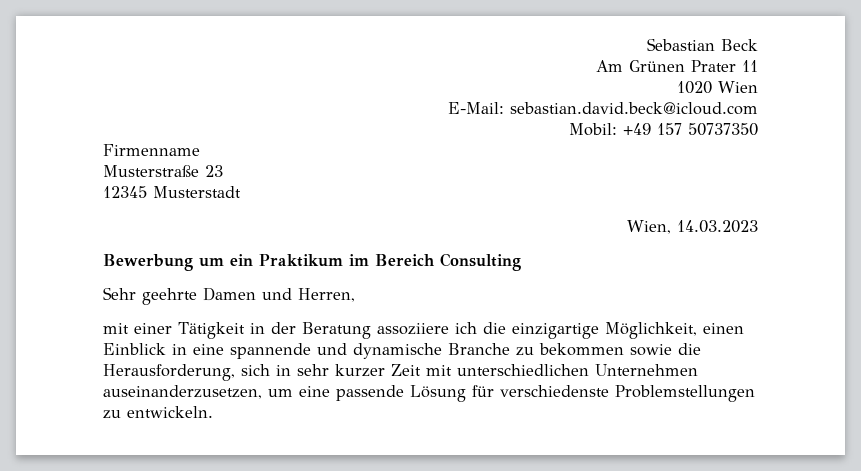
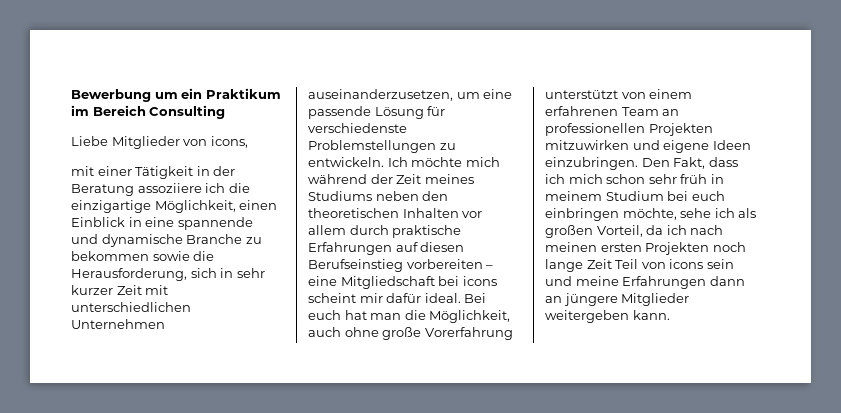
[647,38,758,51] [596,60,758,72] [677,81,758,94] [448,102,758,115] [569,123,758,136] [103,144,200,156] [103,165,223,177] [103,186,241,198] [627,220,758,234] Sebastian Beck // Am Grünen Prater 11 // 1020 Wien // E-Mail: sebastian.david.beck@icloud.com // Mobil: +49 157 50737350 // Firmenname // Musterstraße 23 // 12345 Musterstadt // Wien, 14.03.2023 // -> (71, 95) none
[103,287,355,305] Sehr geehrte Damen und Herren, -> [71,136,248,149] Liebe Mitglieder von icons,
(213, 412) none -> [387,157,500,167] [308,174,474,184] [308,191,449,201] [308,208,483,218] [308,225,462,238] [308,242,465,255] [308,259,494,272] [308,276,497,289] [308,293,487,303] [308,310,511,323] [308,327,513,340] [545,89,693,99] [545,106,680,116] [545,123,713,136] [545,140,751,153] [545,157,738,170] [545,174,724,184] [545,191,725,201] [545,208,757,221] [545,225,724,238] [545,242,746,255] [545,259,734,272] [545,276,745,289] [545,293,690,306] [545,310,670,323] Ich möchte mich während der Zeit meines Studiums neben den theoretischen Inhalten vor allem durch praktische Erfahrungen auf diesen Berufseinstieg vorbereiten – eine Mitgliedschaft bei icons scheint mir dafür ideal. Bei euch hat man die Möglichkeit, auch ohne große Vorerfahrung unterstützt von einem erfahrenen Team an professionellen Projekten mitzuwirken und eigene Ideen einzubringen. Den Fakt, dass ich mich schon sehr früh in meinem Studium bei euch einbringen möchte, sehe ich als großen Vorteil, da ich nach meinen ersten Projekten noch lange Zeit Teil von icons sein und meine Erfahrungen dann an jüngere Mitglieder weitergeben kann.

